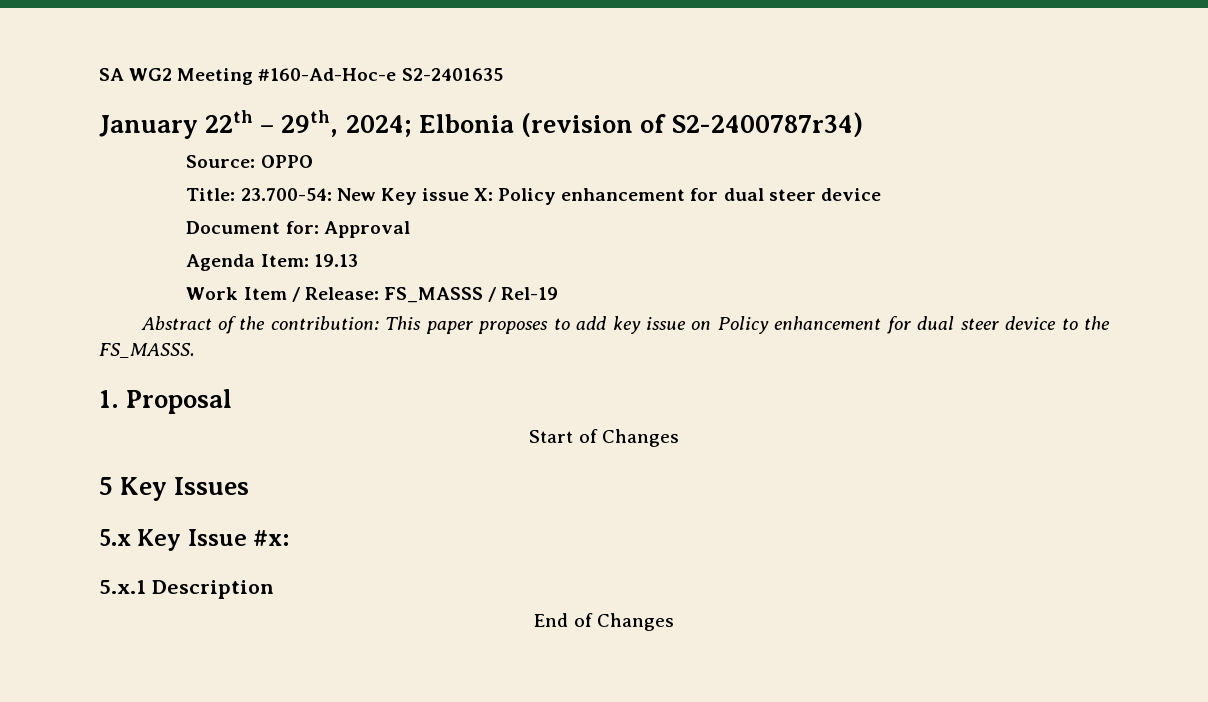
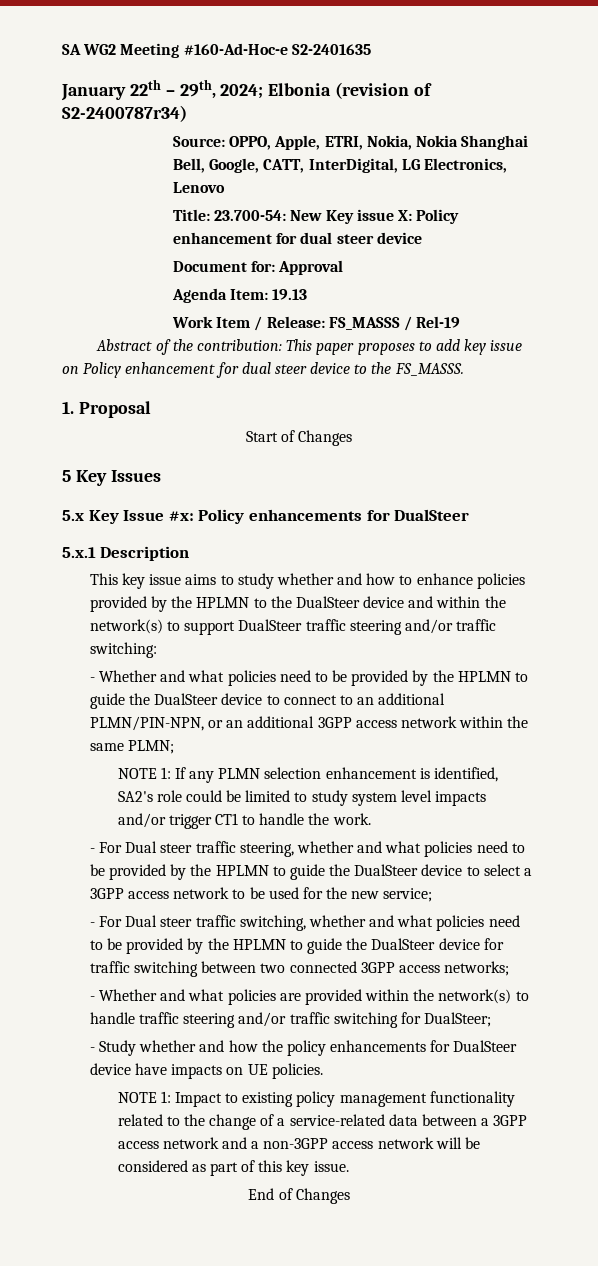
[260,155,313,168] OPPO -> [229,135,529,150] [173,158,507,173] [173,182,226,193] OPPO, Apple, ETRI, Nokia, Nokia Shanghai Bell, Google, CATT, InterDigital, LG Electronics, Lenovo
[99,580,274,599] // 5.x.1 Description -> [198,509,470,524] [62,546,190,561] [89,573,525,589] [89,596,506,612] [89,619,497,635] [89,642,157,658] [89,670,528,686] [89,693,446,709] [89,716,529,731] [89,740,174,754] [117,767,498,783] [117,790,487,806] [117,813,371,829] [89,841,525,857] [89,864,532,880] [89,887,433,902] [89,915,520,931] [89,938,504,954] [89,961,510,977] [89,989,529,1005] [89,1012,492,1028] [89,1040,518,1056] [89,1063,323,1079] [117,1091,515,1107] [117,1114,528,1130] [117,1137,480,1149] [117,1160,349,1176] Policy enhancements for DualSteer // 5.x.1 Description // This key issue aims to study whether and how to enhance policies provided by the HPLMN to the DualSteer device and within the network(s) to support DualSteer traffic steering and/or traffic switching: // - Whether and what policies need to be provided by the HPLMN to guide the DualSteer device to connect to an additional PLMN/PIN-NPN, or an additional 3GPP access network within the same PLMN; // NOTE 1: If any PLMN selection enhancement is identified, SA2's role could be limited to study system level impacts and/or trigger CT1 to handle the work. // - For Dual steer traffic steering, whether and what policies need to be provided by the HPLMN to guide the DualSteer device to select a 3GPP access network to be used for the new service; // - For Dual steer traffic switching, whether and what policies need to be provided by the HPLMN to guide the DualSteer device for traffic switching between two connected 3GPP access networks; // - Whether and what policies are provided within the network(s) to handle traffic steering and/or traffic switching for DualSteer; // - Study whether and how the policy enhancements for DualSteer device have impacts on UE policies. // NOTE 1: Impact to existing policy management functionality related to the change of a service-related data between a 3GPP access network and a non-3GPP access network will be considered as part of this key issue.

